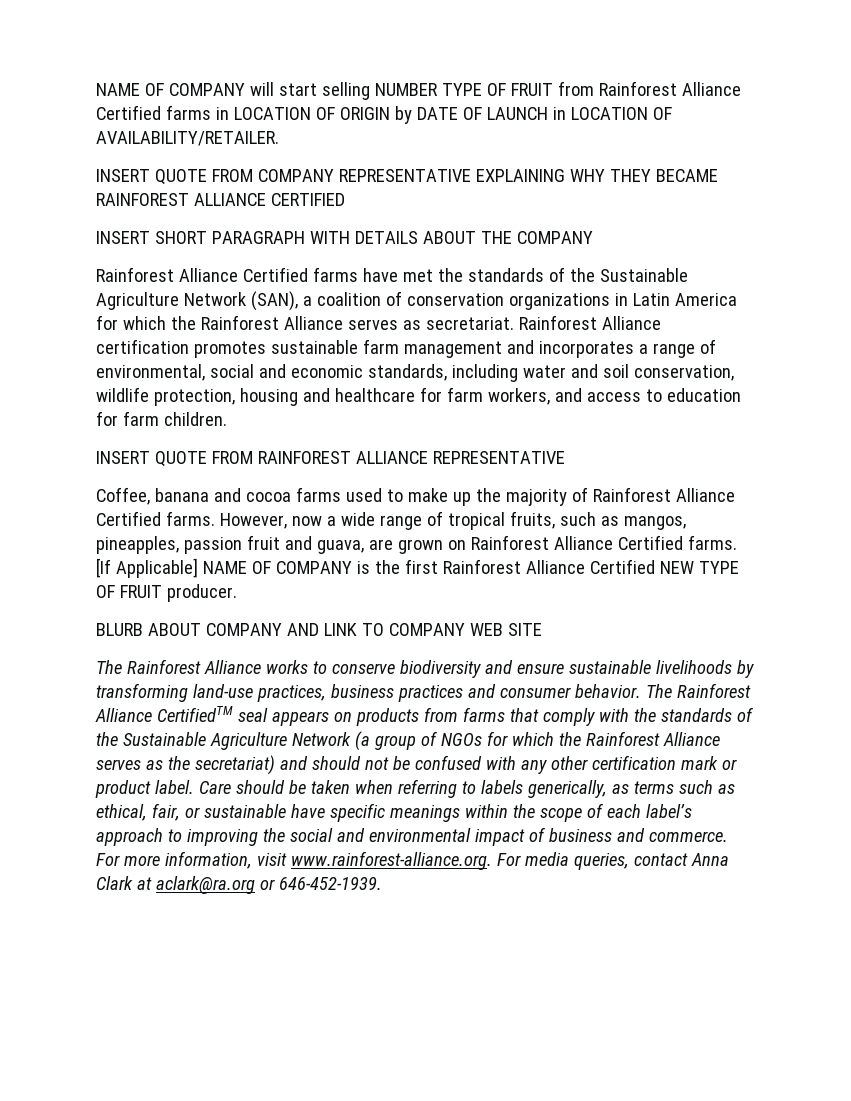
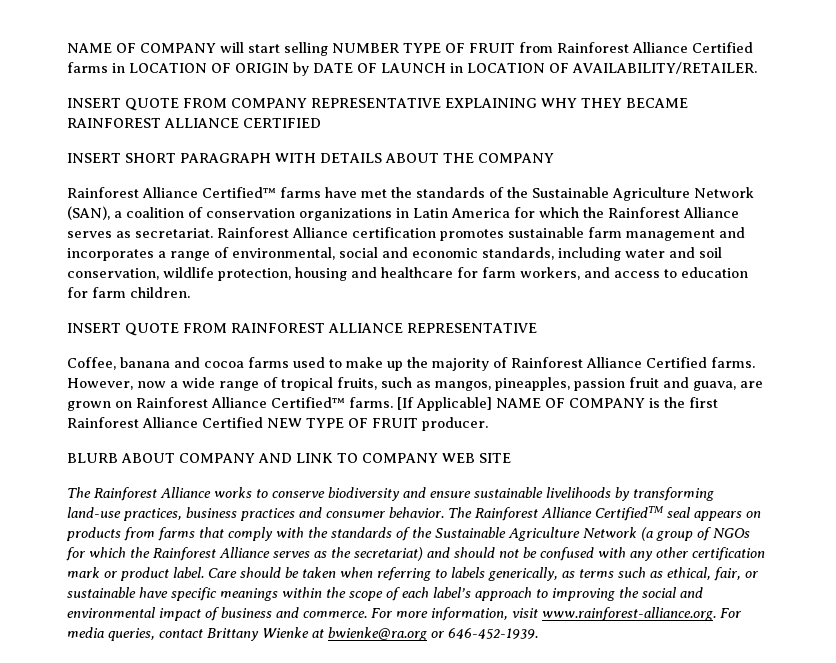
[242,267,308,282] Certified -> [202,187,276,198] Certified™
[617,535,683,550] Certified -> [271,397,345,408] Certified™
[690,853,729,866] [96,876,255,894] Anna Clark at aclark@ra.org -> [207,627,427,641] Brittany Wienke at bwienke@ra.org

